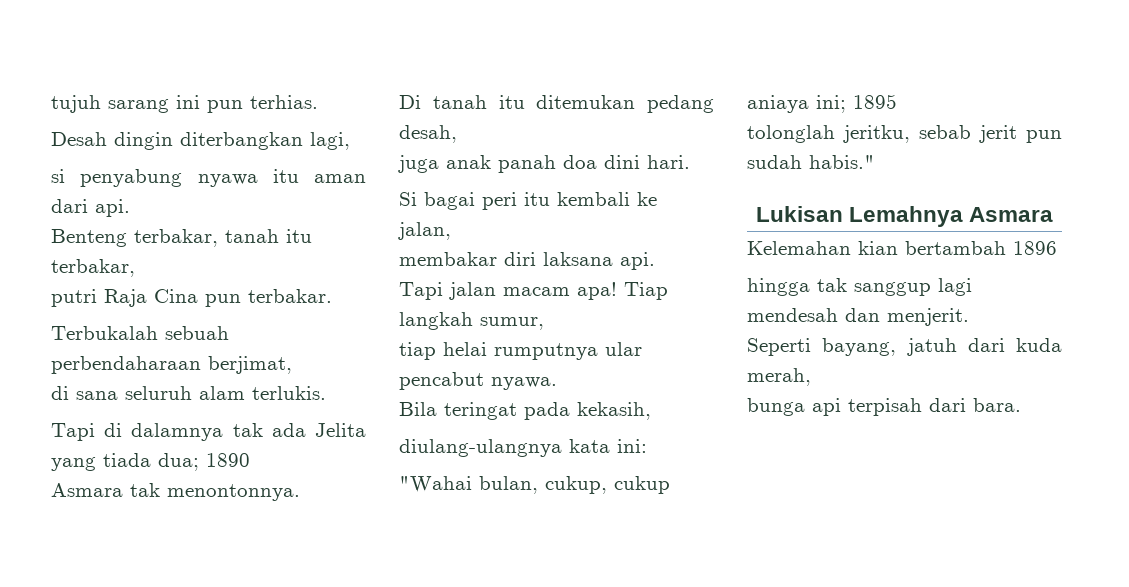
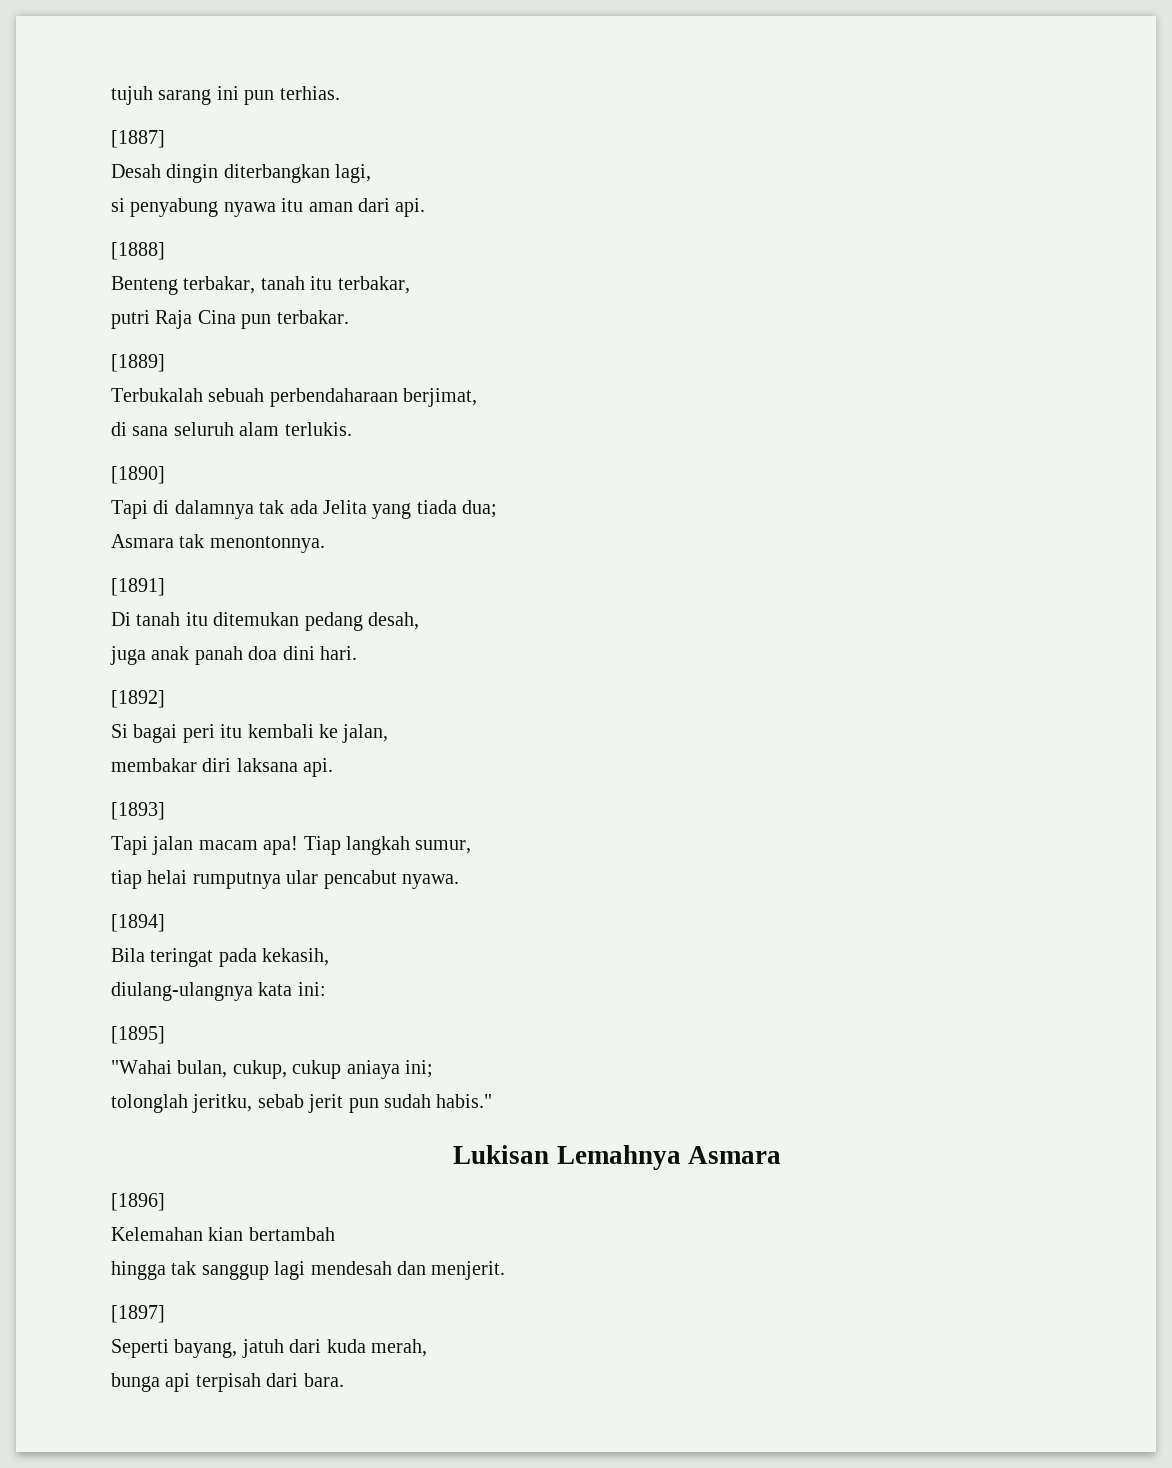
(318, 102) none -> [111,130,165,148] // [1887]
(130, 208) none -> [111,242,165,260] // [1888]
(332, 296) none -> [111,354,165,372] // [1889]
(326, 393) none -> [111,466,165,484] // [1890]
[206,453,250,467] 1890 -> (498, 509) none
(300, 492) none -> [111,578,165,596] // [1891]
(690, 162) none -> [111,690,165,708] // [1892]
(655, 261) none -> [111,802,165,820] // [1893]
(557, 383) none -> [111,914,165,932] // [1894]
(647, 446) none -> [111,1026,165,1044] // [1895]
[853,94,897,109] 1895 -> (433, 1069) none
(1054, 214) none -> [111,1193,165,1211] // [1896]
[1013,241,1057,255] 1896 -> (335, 1234) none
(969, 317) none -> [111,1305,165,1323] // [1897]

